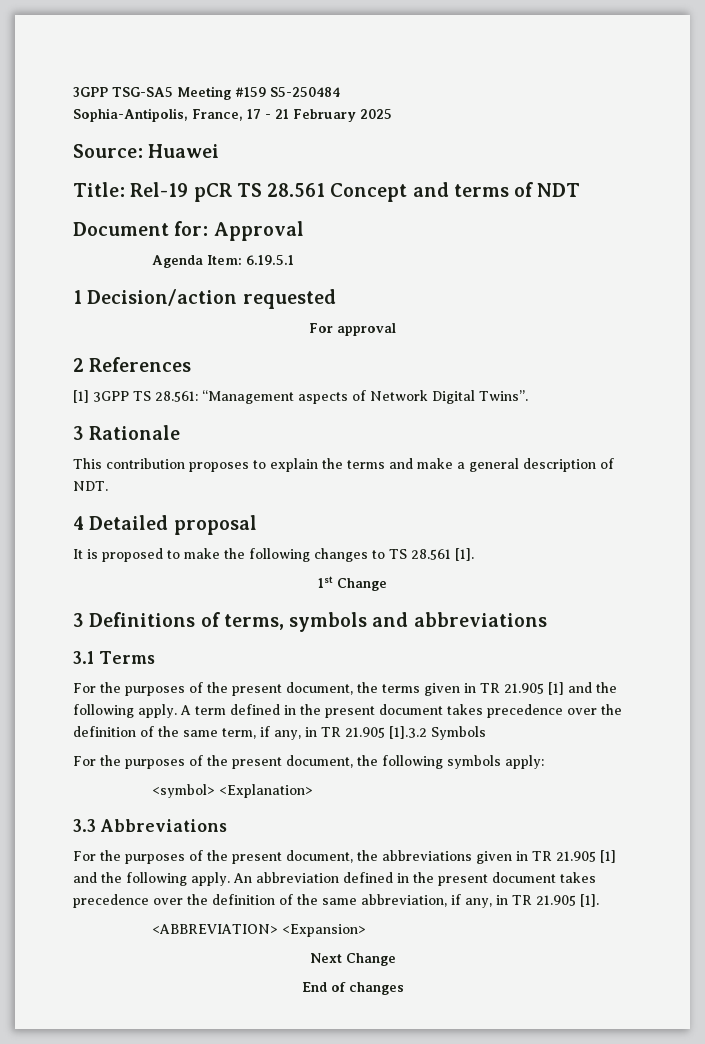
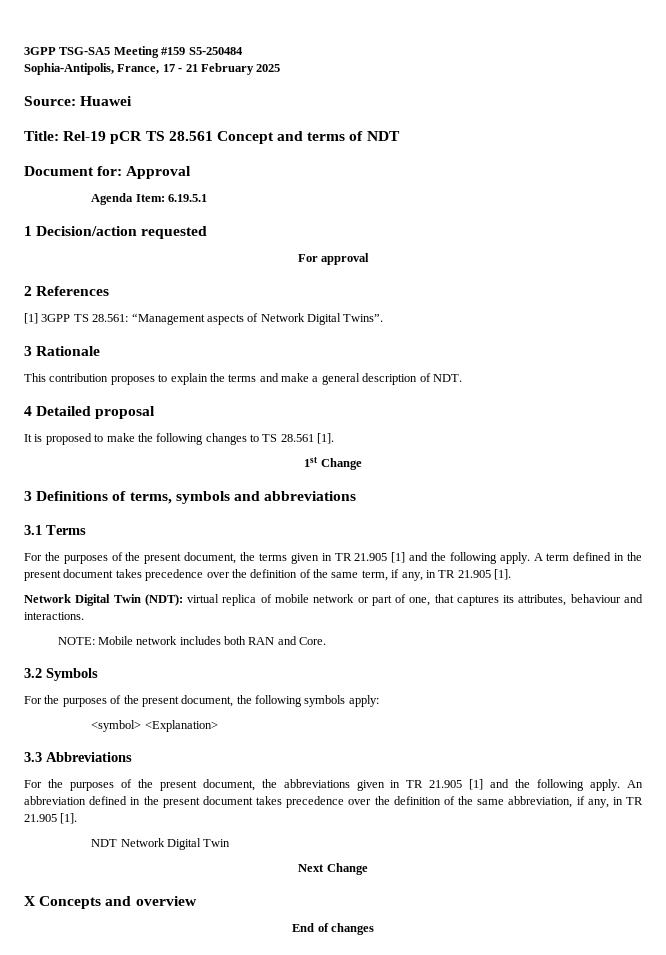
[389,726,427,739] [1].3.2 -> [494,569,511,580] [24,594,643,606] [24,612,84,620] [57,636,327,645] [24,668,42,678] [1]. // Network Digital Twin (NDT): virtual replica of mobile network or part of one, that captures its attributes, behaviour and interactions. // NOTE: Mobile network includes both RAN and Core. // 3.2
[152,924,367,937] [309,953,396,966] <ABBREVIATION> <Expansion> // Next Change -> [91,838,231,850] [298,863,368,875] [24,896,197,909] NDT Network Digital Twin // Next Change // X Concepts and overview

